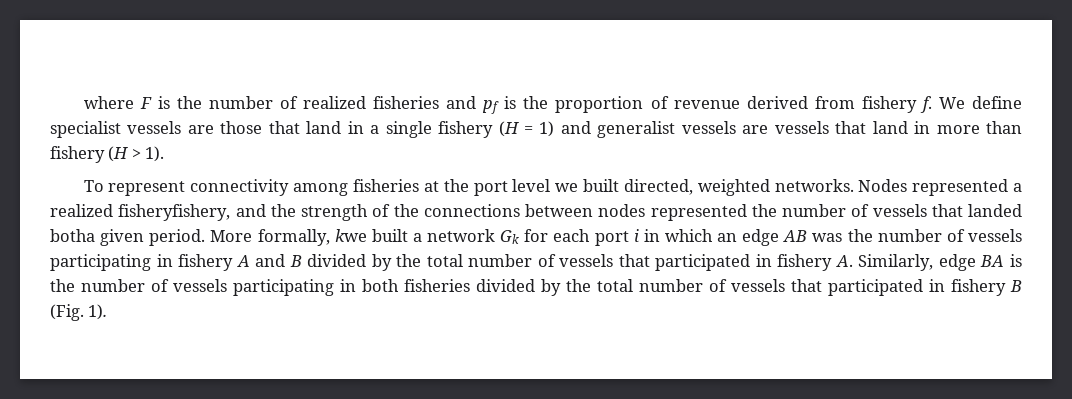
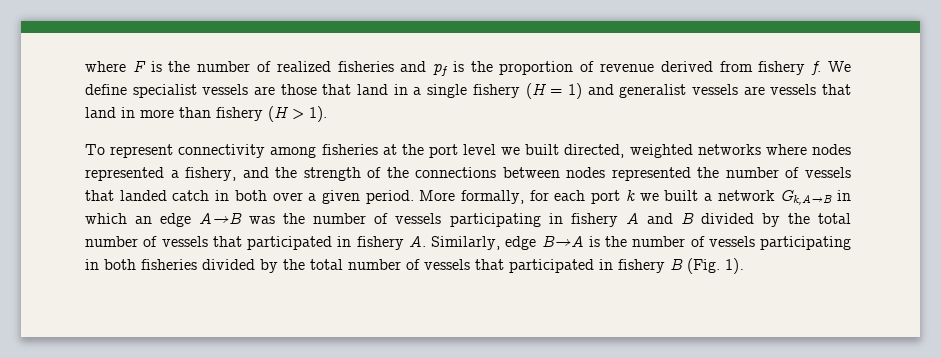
[774,179,1022,196] [50,204,231,221] networks. Nodes represented a realized fisheryfishery, -> [697,144,851,155] [85,167,237,181] networks where nodes represented a fishery,
[50,229,639,246] botha given period. More formally, kwe built a network Gk for each port i -> [172,190,833,205] catch in both over a given period. More formally, for each port k we built a network Gk,A→B
[783,230,808,242] AB -> [199,212,243,224] A→B
[980,255,1005,267] BA -> [541,235,584,247] B→A

